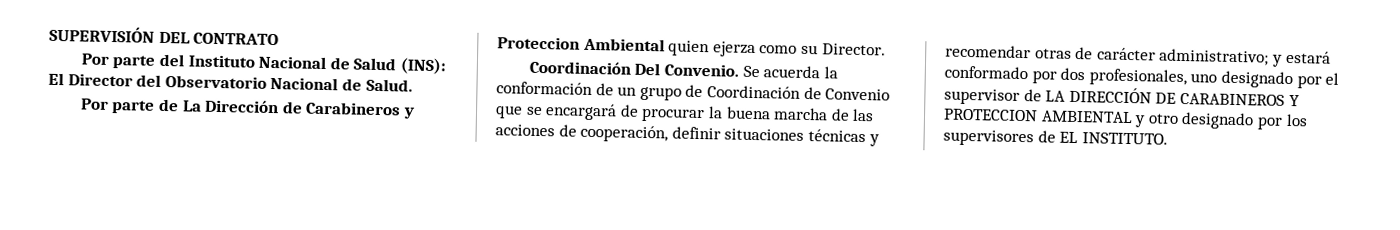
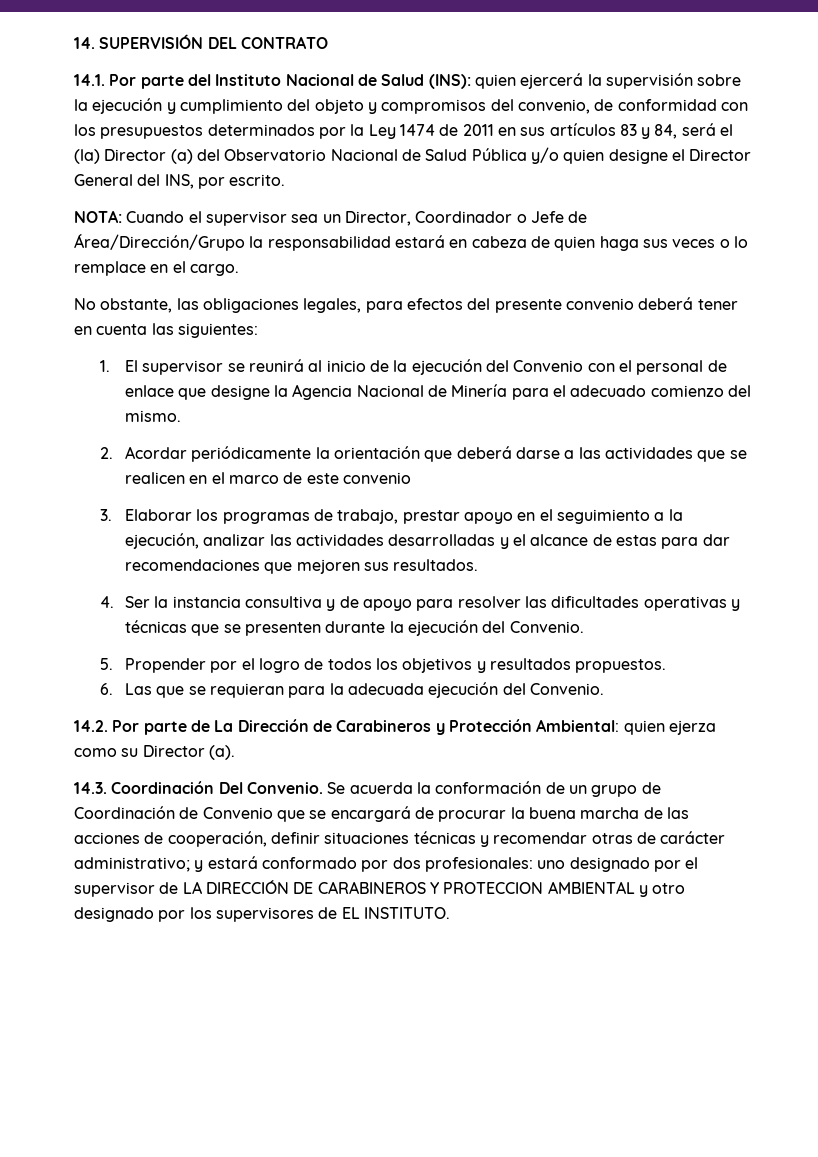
(49, 34) none -> [74,37,95,49] 14.
(280, 39) none -> [74,74,105,86] 14.1.
[48,72,413,92] El Director del Observatorio Nacional de Salud. // -> [474,73,742,89] [74,98,748,114] [74,123,734,139] [74,147,752,164] [74,174,286,189] [74,210,588,226] [74,234,748,251] [74,261,239,276] [74,297,738,313] [74,323,258,338] [99,359,727,375] [125,384,751,400] [125,410,182,422] [99,446,747,462] [125,472,411,484] [99,509,683,524] [125,533,730,549] [125,559,479,574] [99,596,740,611] [125,620,584,636] [99,658,667,673] [99,682,604,698] [74,720,108,732] quien ejercerá la supervisión sobre la ejecución y cumplimiento del objeto y compromisos del convenio, de conformidad con los presupuestos determinados por la Ley 1474 de 2011 en sus artículos 83 y 84, será el (la) Director (a) del Observatorio Nacional de Salud Pública y/o quien designe el Director General del INS, por escrito. // NOTA: Cuando el supervisor sea un Director, Coordinador o Jefe de Área/Dirección/Grupo la responsabilidad estará en cabeza de quien haga sus veces o lo remplace en el cargo. // No obstante, las obligaciones legales, para efectos del presente convenio deberá tener en cuenta las siguientes: // 1. El supervisor se reunirá al inicio de la ejecución del Convenio con el personal de enlace que designe la Agencia Nacional de Minería para el adecuado comienzo del mismo. // 2. Acordar periódicamente la orientación que deberá darse a las actividades que se realicen en el marco de este convenio // 3. Elaborar los programas de trabajo, prestar apoyo en el seguimiento a la ejecución, analizar las actividades desarrolladas y el alcance de estas para dar recomendaciones que mejoren sus resultados. // 4. Ser la instancia consultiva y de apoyo para resolver las dificultades operativas y técnicas que se presenten durante la ejecución del Convenio. // 5. Propender por el logro de todos los objetivos y resultados propuestos. // 6. Las que se requieran para la adecuada ejecución del Convenio. // 14.2.
[497,36,665,52] Proteccion Ambiental -> [448,719,620,732] Protección Ambiental:
[821,43,886,56] Director. // -> [142,745,235,760] [74,782,107,794] Director (a). // 14.3.
[1088,68,1187,87] profesionales, -> [424,857,533,872] profesionales:

